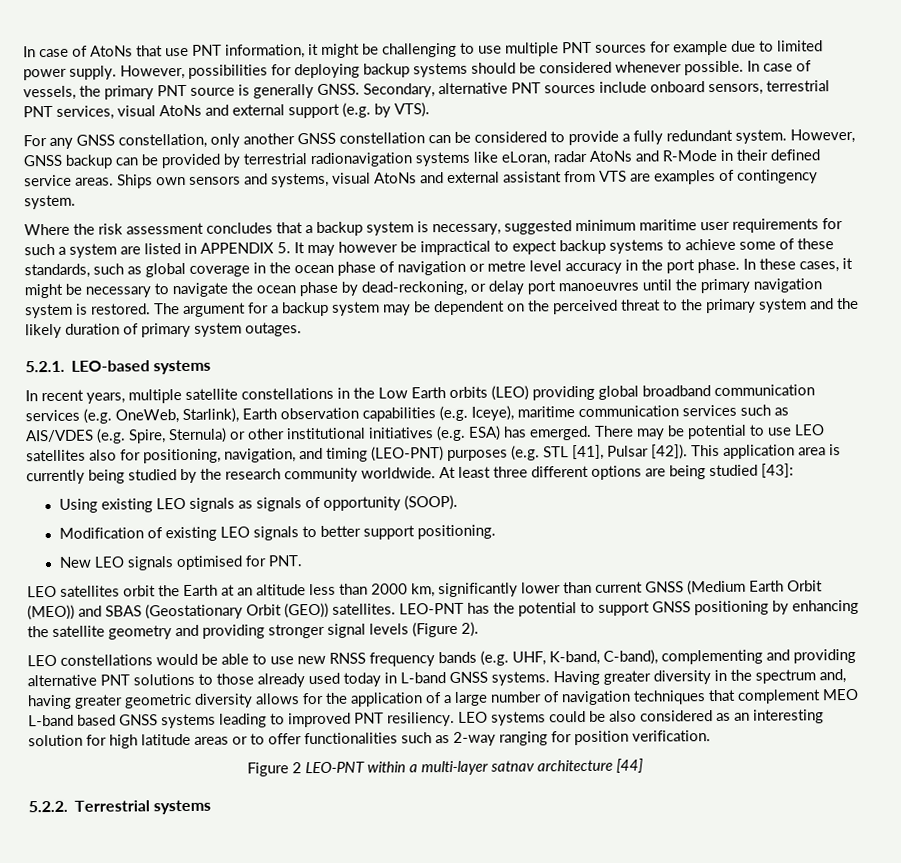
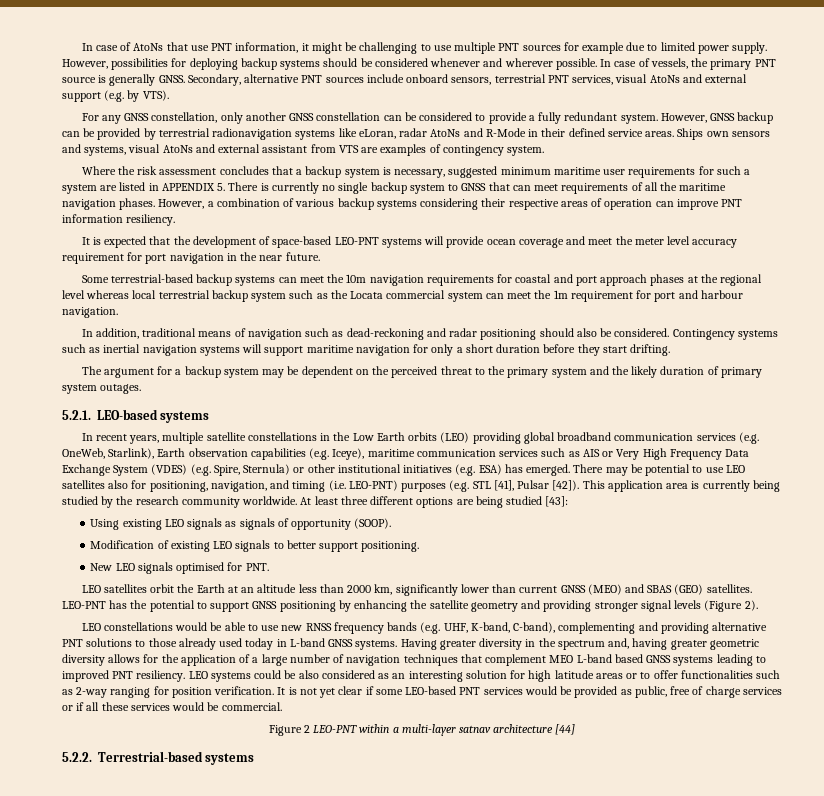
(682, 67) none -> [483,58,553,67] and wherever
[294,238,834,257] [24,257,853,279] [24,278,822,299] [25,303,151,319] It may however be impractical to expect backup systems to achieve some of these standards, such as global coverage in the ocean phase of navigation or metre level accuracy in the port phase. In these cases, it might be necessary to navigate the ocean phase by dead-reckoning, or delay port manoeuvres until the primary navigation system is restored. -> [228,182,727,194] [62,198,743,210] [62,214,176,226] [81,236,738,248] [62,252,320,264] [81,274,763,286] [62,290,743,302] [62,307,118,318] [81,328,778,340] [62,344,671,356] There is currently no single backup system to GNSS that can meet requirements of all the maritime navigation phases. However, a combination of various backup systems considering their respective areas of operation can improve PNT information resiliency. // It is expected that the development of space-based LEO-PNT systems will provide ocean coverage and meet the meter level accuracy requirement for port navigation in the near future. // Some terrestrial-based backup systems can meet the 10m navigation requirements for coastal and port approach phases at the regional level whereas local terrestrial backup system such as the Locata commercial system can meet the 1m requirement for port and harbour navigation. // In addition, traditional means of navigation such as dead-reckoning and radar positioning should also be considered. Contingency systems such as inertial navigation systems will support maritime navigation for only a short duration before they start drifting. //
[25,429,94,443] AIS/VDES -> [582,448,750,460] [62,464,188,476] AIS or Very High Frequency Data Exchange System (VDES)
[371,446,444,462] (LEO-PNT) -> [328,480,398,491] (i.e. LEO-PNT)
[687,579,823,596] [27,602,329,621] (Medium Earth Orbit (MEO)) and SBAS (Geostationary Orbit (GEO)) -> [587,584,704,595] (MEO) and SBAS (GEO)
(711, 736) none -> [277,686,782,698] [62,702,282,711] It is not yet clear if some LEO-based PNT services would be provided as public, free of charge services or if all these services would be commercial.
[74,800,151,812] Terrestrial -> [98,751,203,762] Terrestrial-based

